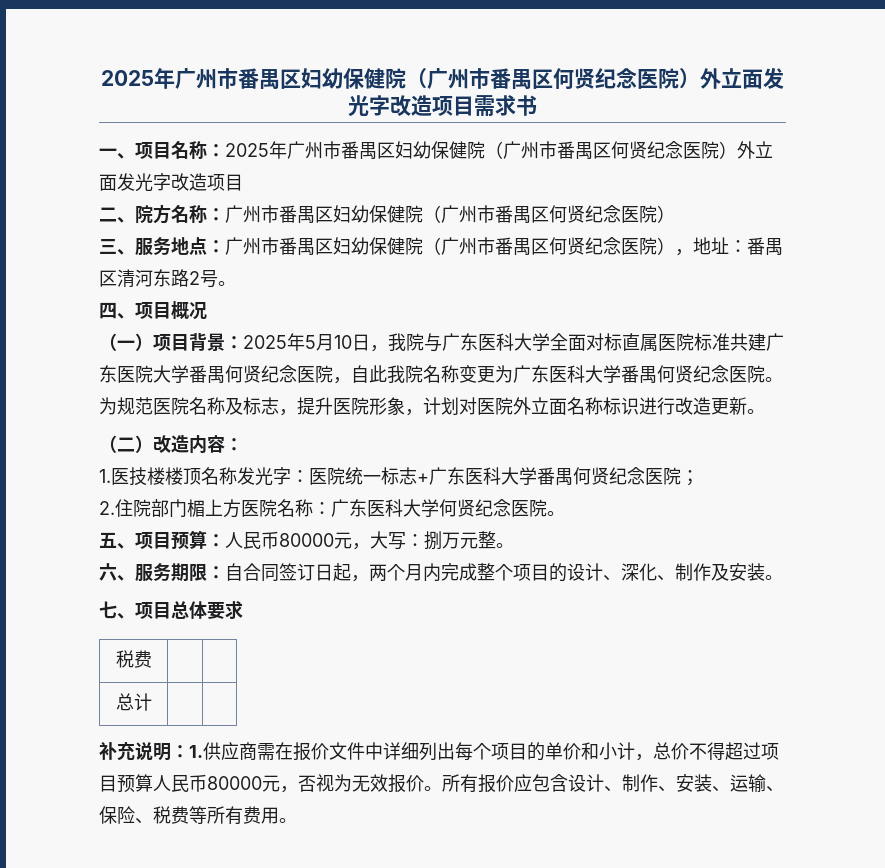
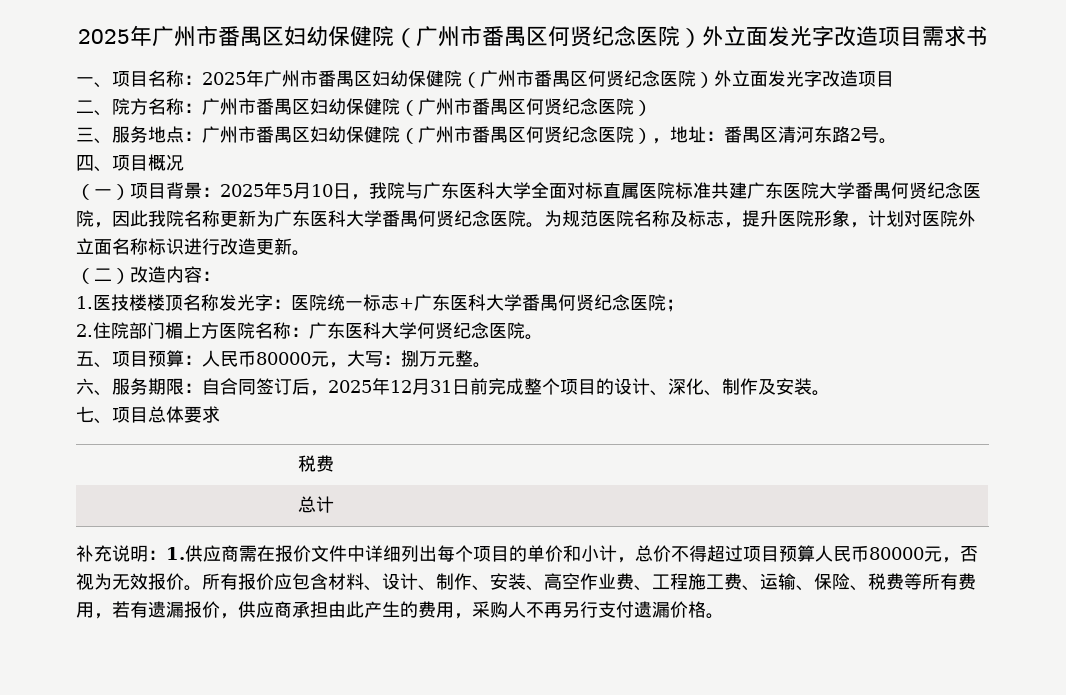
[351,365,369,383] 自 -> [112,211,130,227] 因
[459,365,495,383] 变更 -> [220,210,256,227] 更新
[315,563,441,582] 日起，两个月内 -> [292,378,488,396] 后，2025年12月31日前
(568, 783) none -> [328,573,382,591] 材料、
(730, 789) none -> [544,573,760,591] 高空作业费、工程施工费、
(279, 815) none -> [94,601,706,619] ，若有遗漏报价，供应商承担由此产生的费用，采购人不再另行支付遗漏价格

